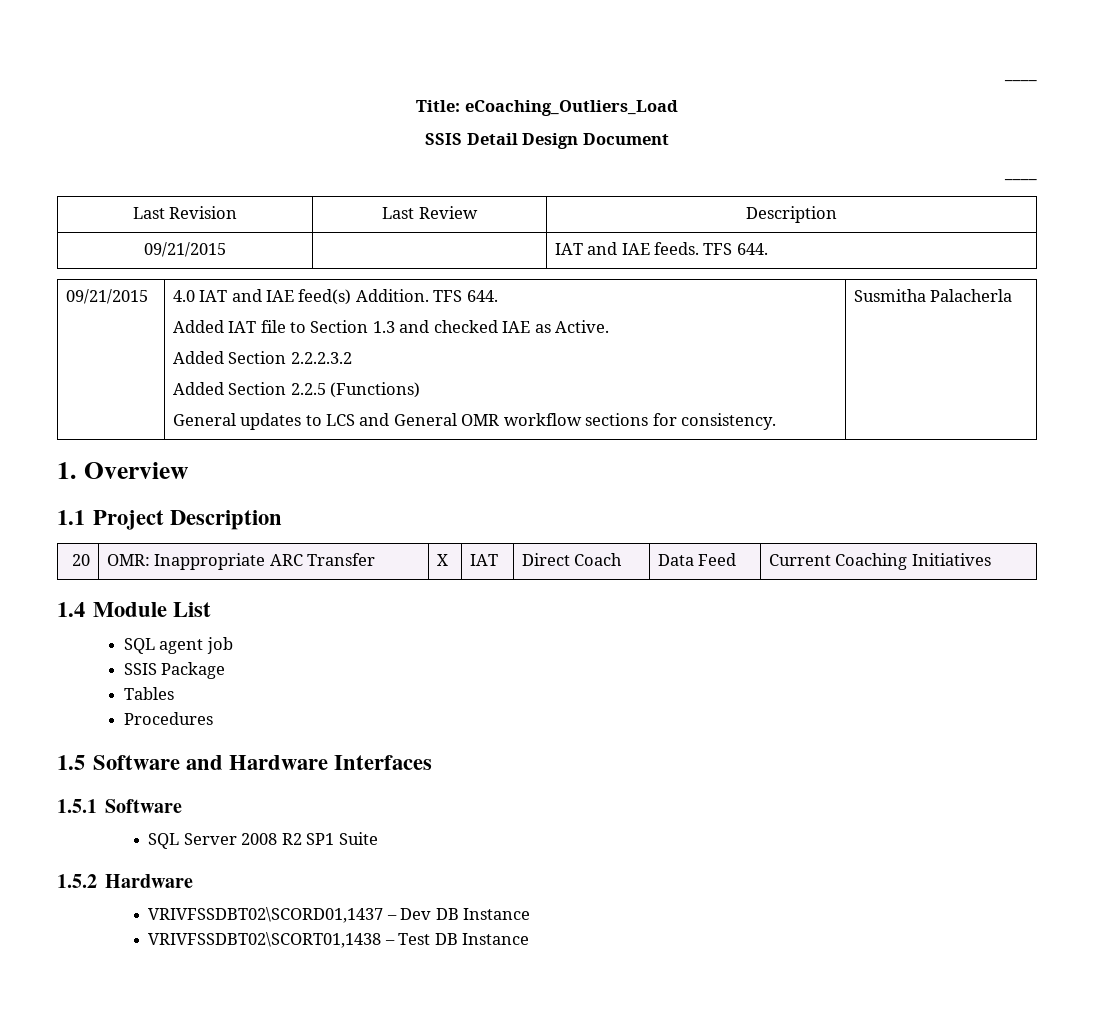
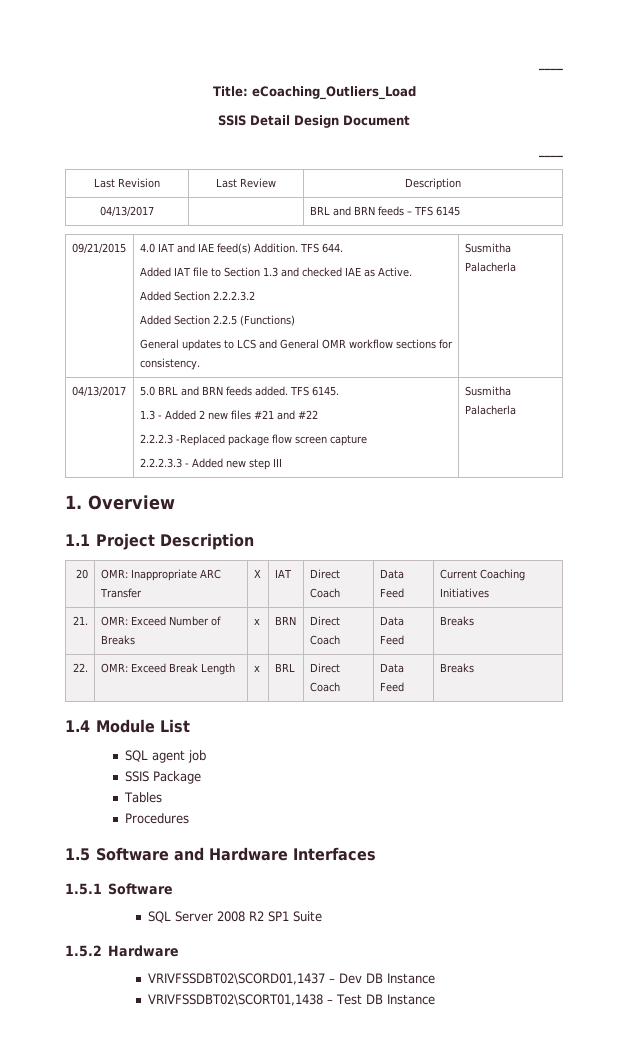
[144,242,226,257] [554,242,768,255] 09/21/2015 | | IAT and IAE feeds. TFS 644. -> [100,206,154,217] [309,206,460,216] 04/13/2017 | | BRL and BRN feeds – TFS 6145
(1013, 295) none -> [71,386,126,397] [139,386,339,396] [139,410,318,420] [139,434,367,446] [139,458,282,470] [464,386,511,396] [464,405,516,415] // 04/13/2017 | 5.0 BRL and BRN feeds added. TFS 6145. // 1.3 - Added 2 new files #21 and #22 // 2.2.2.3 -Replaced package flow screen capture // 2.2.2.3.3 - Added new step III | Susmitha Palacherla
(991, 559) none -> [73,616,89,625] [100,616,221,626] [100,635,135,645] [253,618,260,625] [274,616,296,625] [309,616,340,626] [309,635,340,645] [379,616,404,626] [379,635,404,645] [439,616,474,626] [73,663,89,672] [100,663,235,675] [253,665,260,672] [274,663,295,672] [309,663,340,673] [309,682,340,692] [379,663,404,673] [379,682,404,692] [439,663,474,673] // 21. | OMR: Exceed Number of Breaks | x | BRN | Direct Coach | Data Feed | Breaks // 22. | OMR: Exceed Break Length | x | BRL | Direct Coach | Data Feed | Breaks

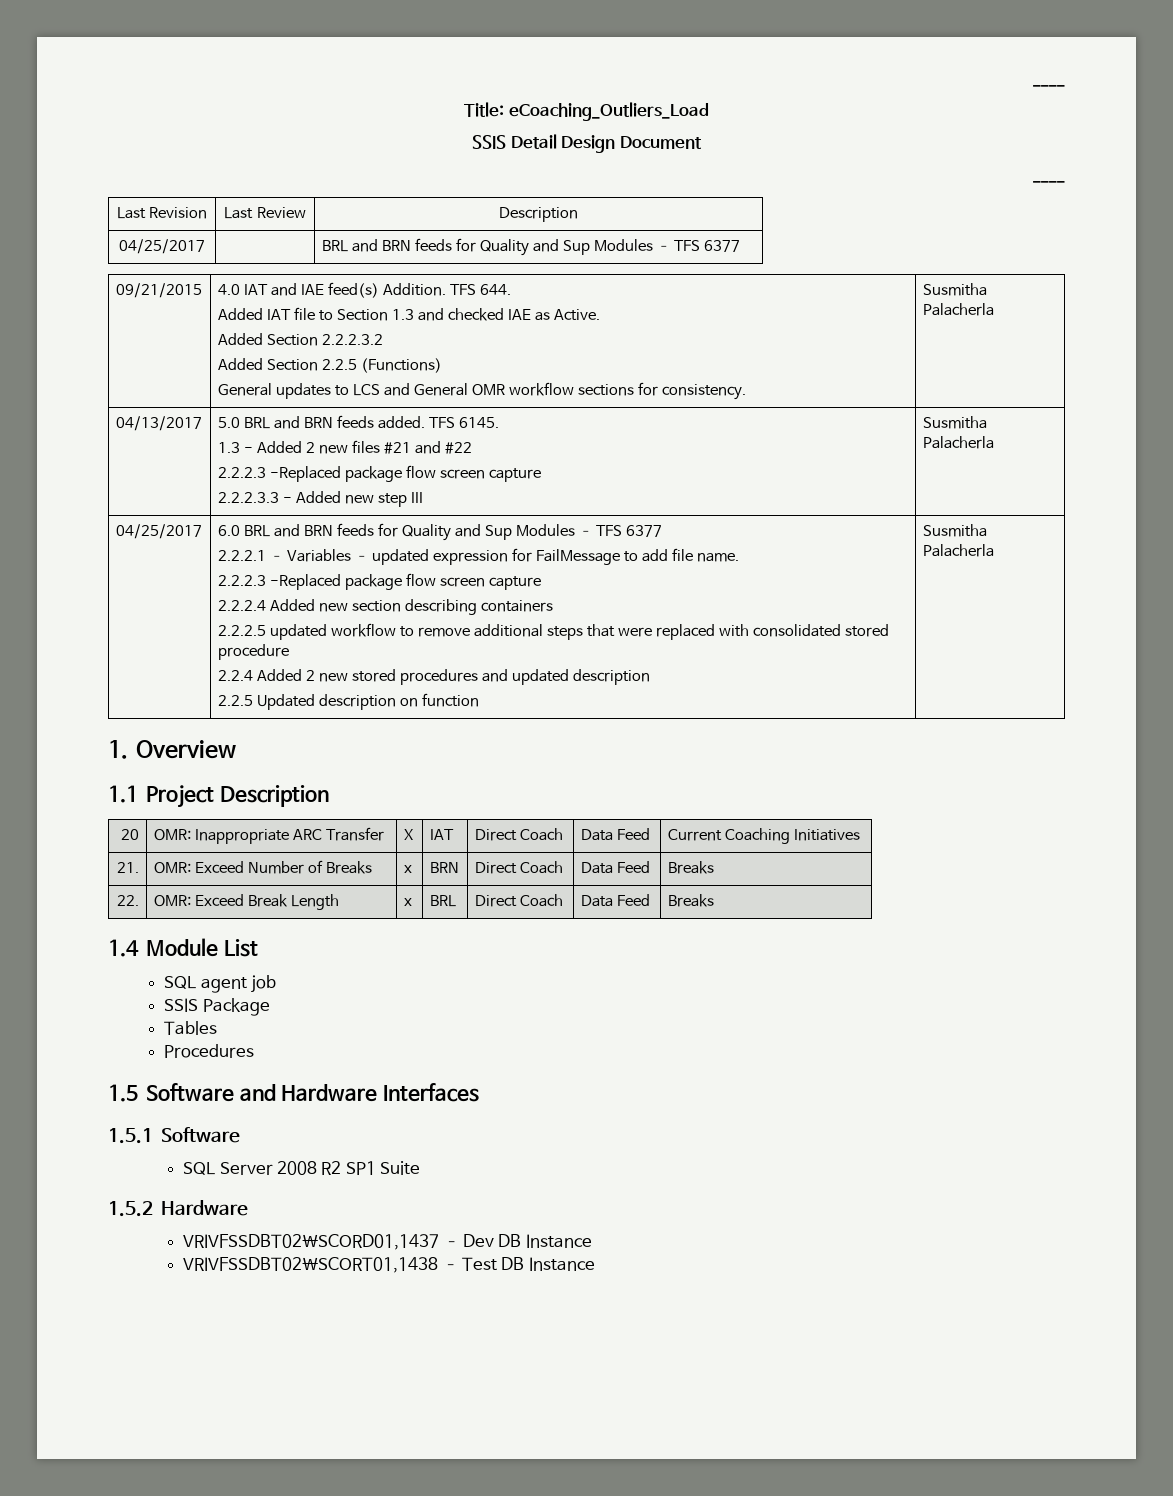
[100,206,154,217] [309,206,460,216] 04/13/2017 | | BRL and BRN feeds – TFS 6145 -> [119,239,205,254] [321,238,741,256] 04/25/2017 | | BRL and BRN feeds for Quality and Sup Modules – TFS 6377
(516, 410) none -> [115,524,202,539] [217,523,663,541] [217,548,740,565] [217,573,541,590] [217,599,553,615] [217,623,890,640] [217,644,289,660] [217,669,651,685] [217,693,479,710] [922,524,987,537] [922,544,994,557] // 04/25/2017 | 6.0 BRL and BRN feeds for Quality and Sup Modules – TFS 6377 // 2.2.2.1 – Variables – updated expression for FailMessage to add file name. // 2.2.2.3 -Replaced package flow screen capture // 2.2.2.4 Added new section describing containers // 2.2.2.5 updated workflow to remove additional steps that were replaced with consolidated stored procedure // 2.2.4 Added 2 new stored procedures and updated description // 2.2.5 Updated description on function | Susmitha Palacherla

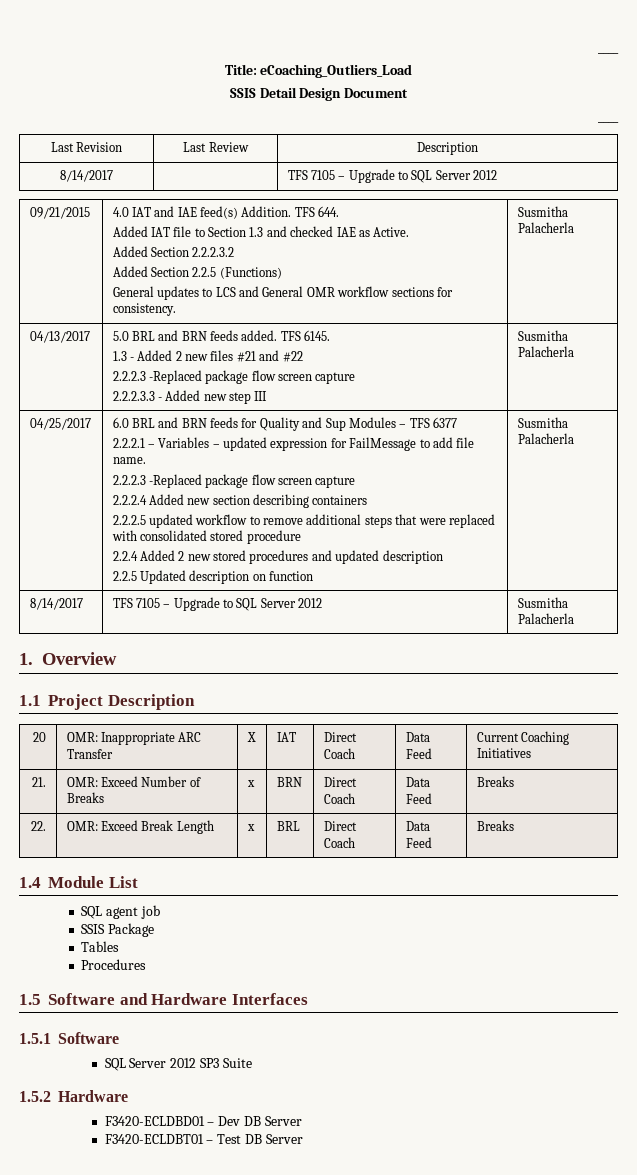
[119,239,205,254] [321,238,741,256] 04/25/2017 | | BRL and BRN feeds for Quality and Sup Modules – TFS 6377 -> [60,170,113,182] [287,169,498,183] 8/14/2017 | | TFS 7105 – Upgrade to SQL Server 2012
(994, 550) none -> [29,598,83,610] [112,597,323,611] [517,597,568,608] [517,613,574,624] // 8/14/2017 | TFS 7105 – Upgrade to SQL Server 2012 | Susmitha Palacherla
[276,1161,376,1175] 2008 R2 SP1 -> [170,1058,219,1068] 2012 SP3
[183,1234,440,1250] VRIVFSSDBT02\SCORD01,1437 -> [104,1116,205,1126] F3420-ECLDBD01
[525,1234,592,1248] [183,1257,439,1273] Instance // VRIVFSSDBT02\SCORT01,1438 -> [264,1116,302,1126] [104,1134,204,1144] Server // F3420-ECLDBT01
[528,1257,595,1271] Instance -> [265,1134,303,1144] Server

